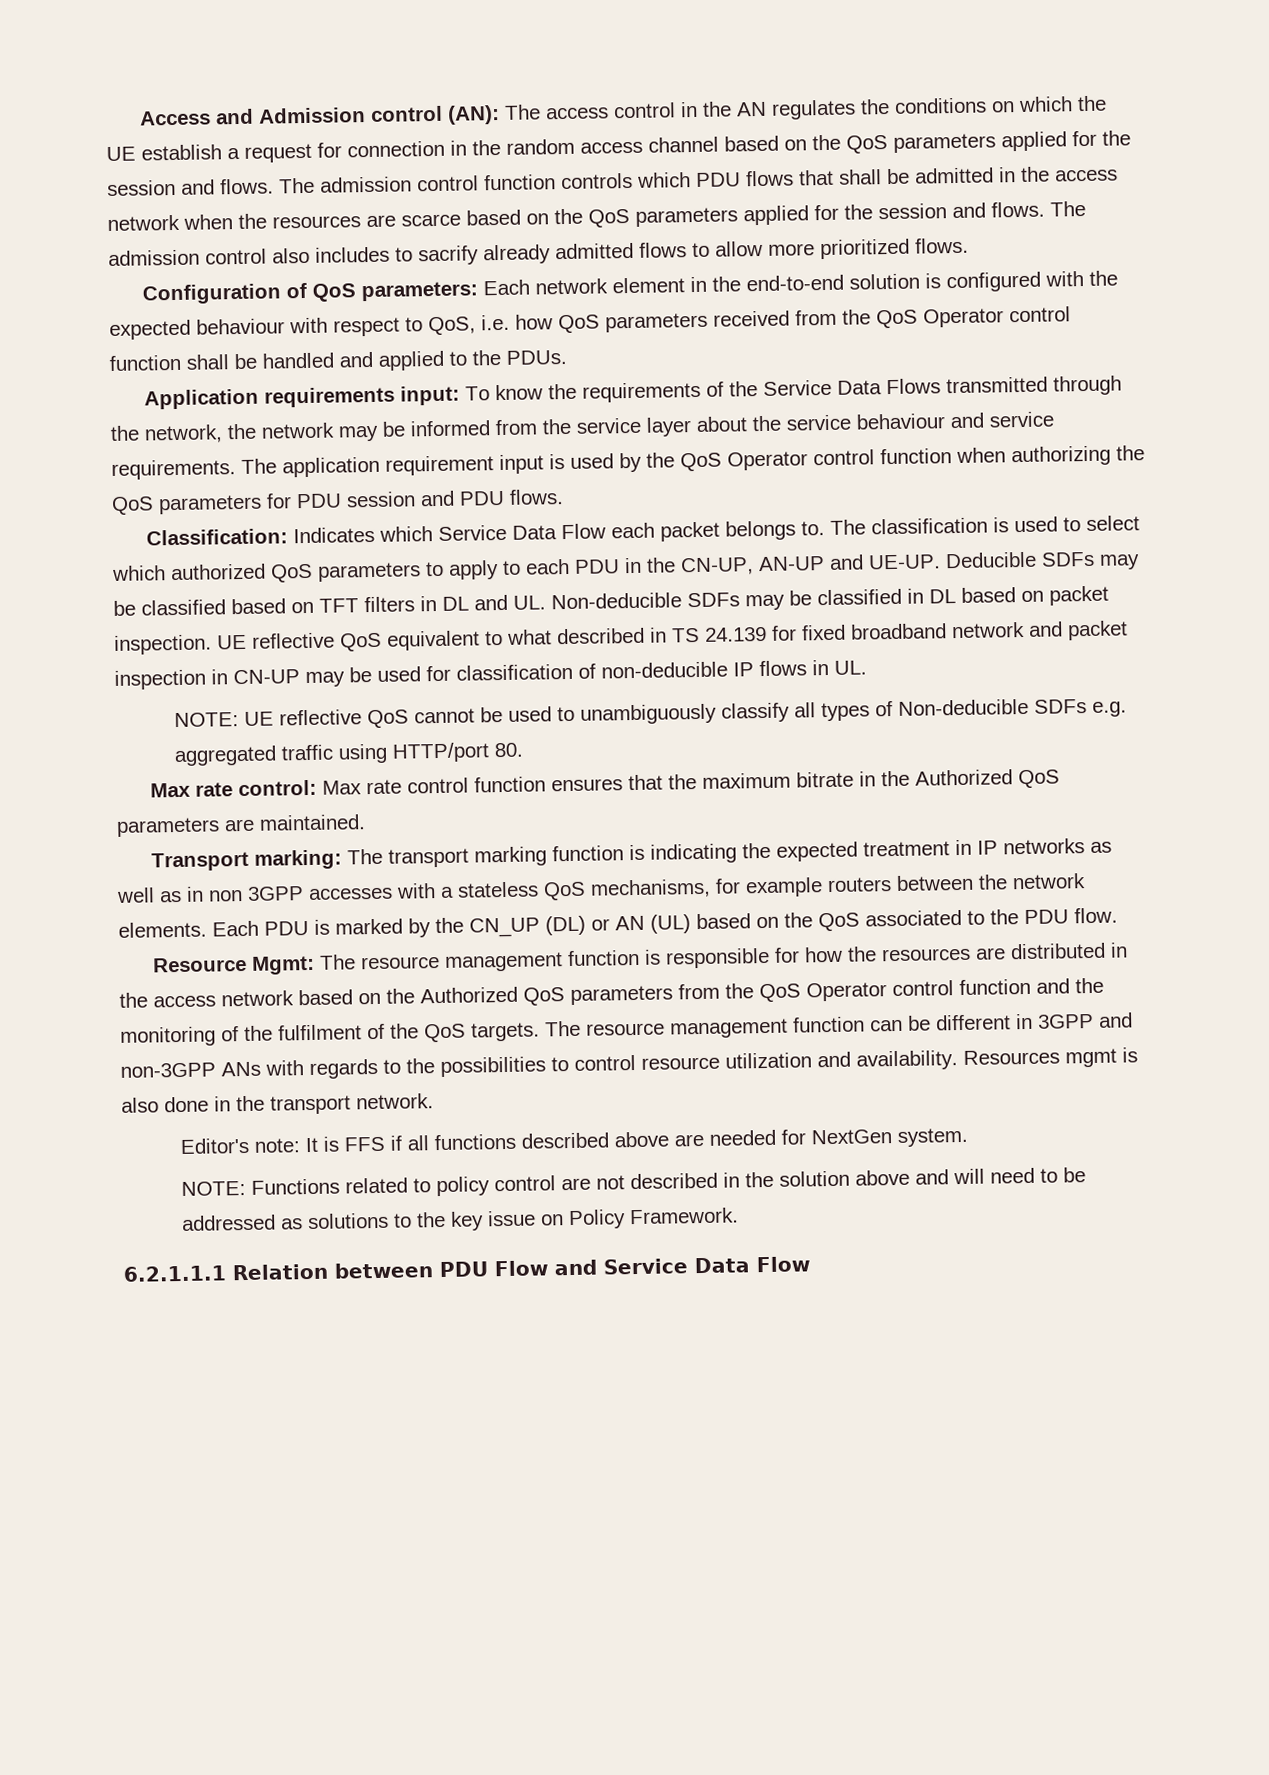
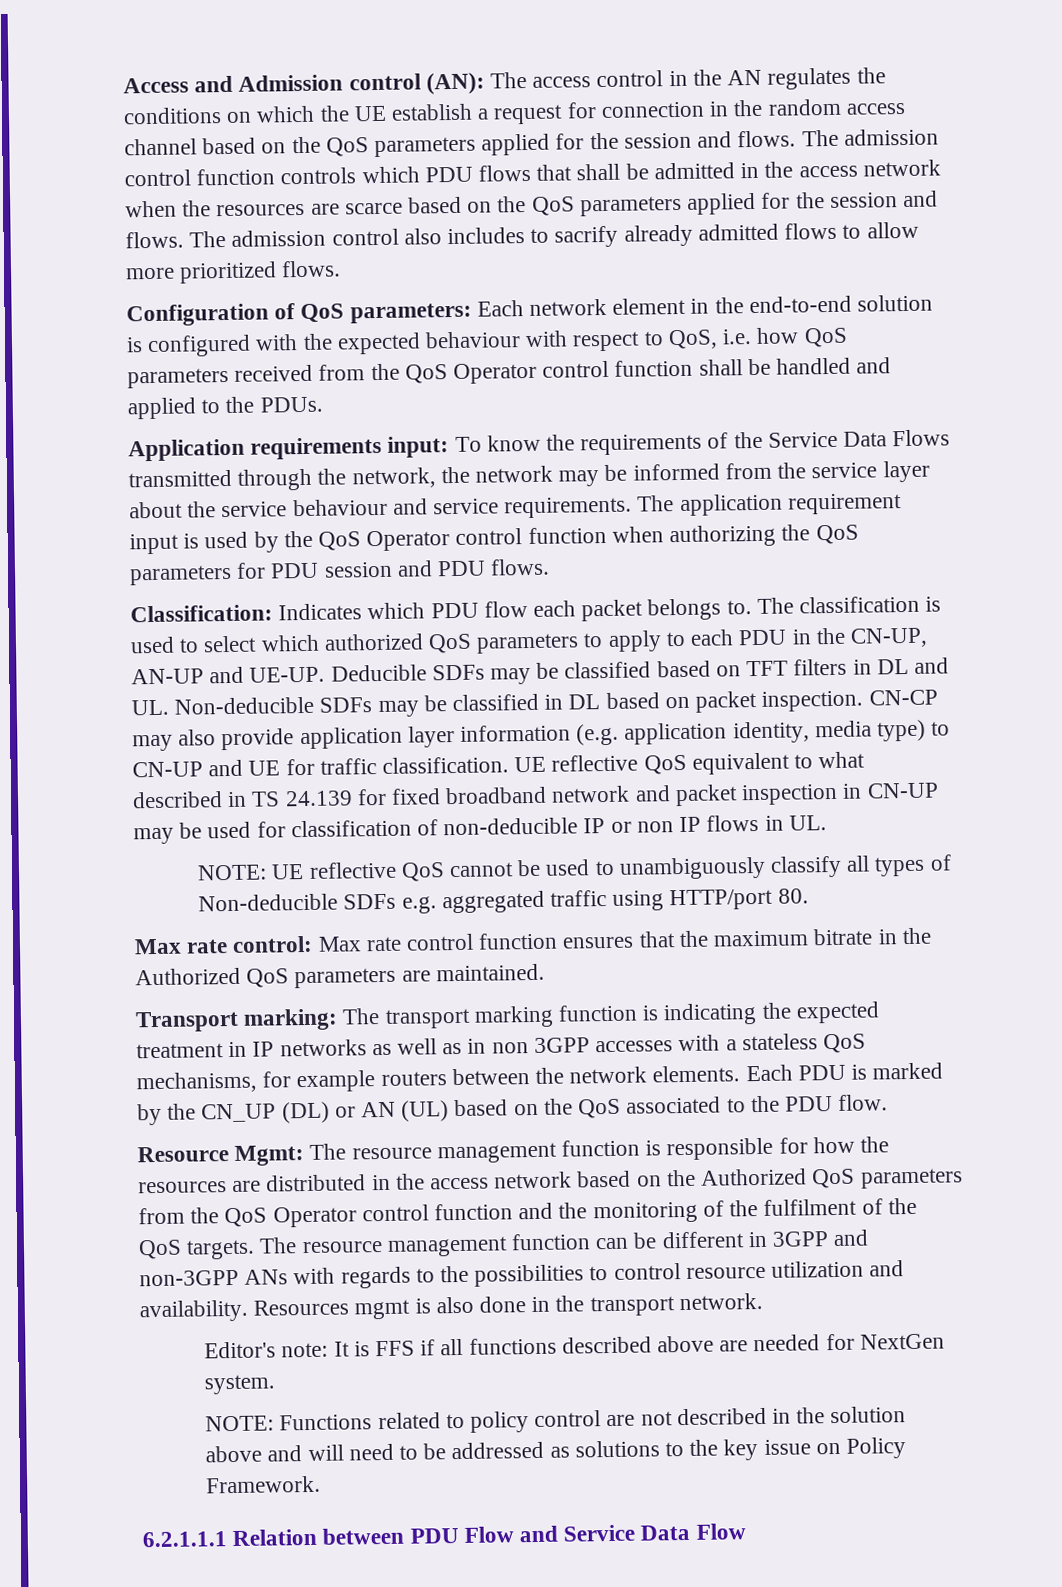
[438,523,607,541] Service Data Flow -> [430,601,528,619] PDU flow
(212, 644) none -> [868,689,938,706] [132,719,951,752] [132,756,510,778] CN-CP may also provide application layer information (e.g. application identity, media type) to CN-UP and UE for traffic classification.
(754, 669) none -> [610,816,702,833] or non IP

